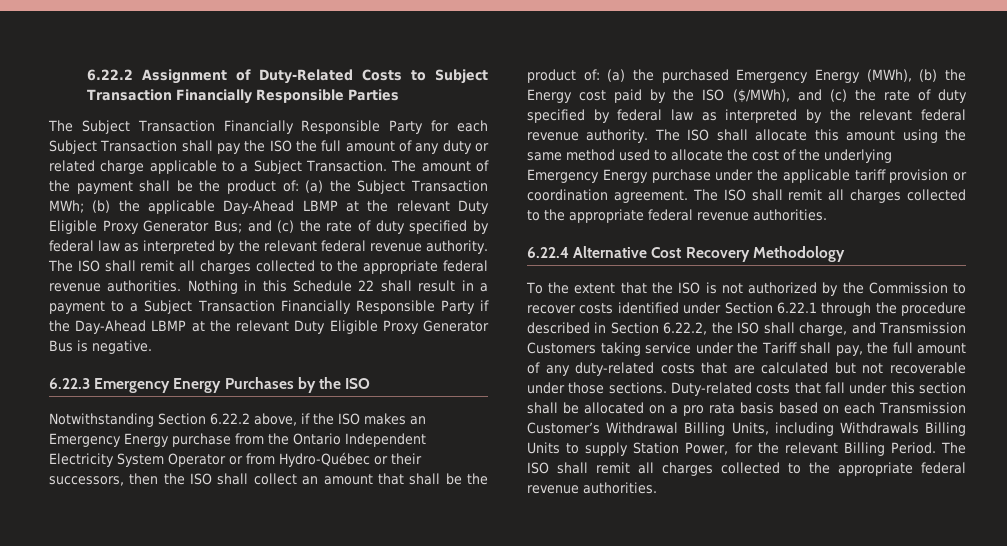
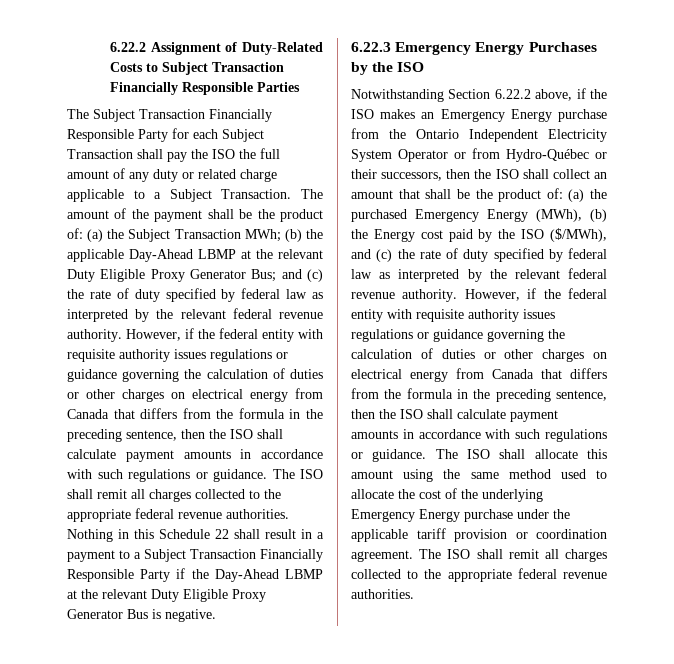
(489, 247) none -> [126,328,323,342] [67,349,288,362] [67,368,323,382] [67,388,323,402] [67,408,324,419] [67,429,283,442] [67,449,323,462] [67,469,267,482] However, if the federal entity with requisite authority issues regulations or guidance governing the calculation of duties or other charges on electrical energy from Canada that differs from the formula in the preceding sentence, then the ISO shall calculate payment amounts in accordance with such regulations or guidance.
(649, 136) none -> [464,288,607,301] [351,309,555,322] [351,329,565,342] [351,348,607,362] [351,368,607,382] [351,388,607,402] [351,409,558,422] [351,429,607,442] [351,449,427,462] However, if the federal entity with requisite authority issues regulations or guidance governing the calculation of duties or other charges on electrical energy from Canada that differs from the formula in the preceding sentence, then the ISO shall calculate payment amounts in accordance with such regulations or guidance.
[527,246,845,262] [526,282,966,296] [527,302,966,316] [527,322,967,336] [527,342,966,356] [527,362,966,376] [527,382,966,396] [527,402,967,416] [527,422,966,436] [527,442,966,456] [527,462,966,476] [527,482,657,494] // 6.22.4 Alternative Cost Recovery Methodology // To the extent that the ISO is not authorized by the Commission to recover costs identified under Section 6.22.1 through the procedure described in Section 6.22.2, the ISO shall charge, and Transmission Customers taking service under the Tariff shall pay, the full amount of any duty-related costs that are calculated but not recoverable under those sections. Duty-related costs that fall under this section shall be allocated on a pro rata basis based on each Transmission Customer’s Withdrawal Billing Units, including Withdrawals Billing Units to supply Station Power, for the relevant Billing Period. The ISO shall remit all charges collected to the appropriate federal revenue authorities. -> (414, 594) none

